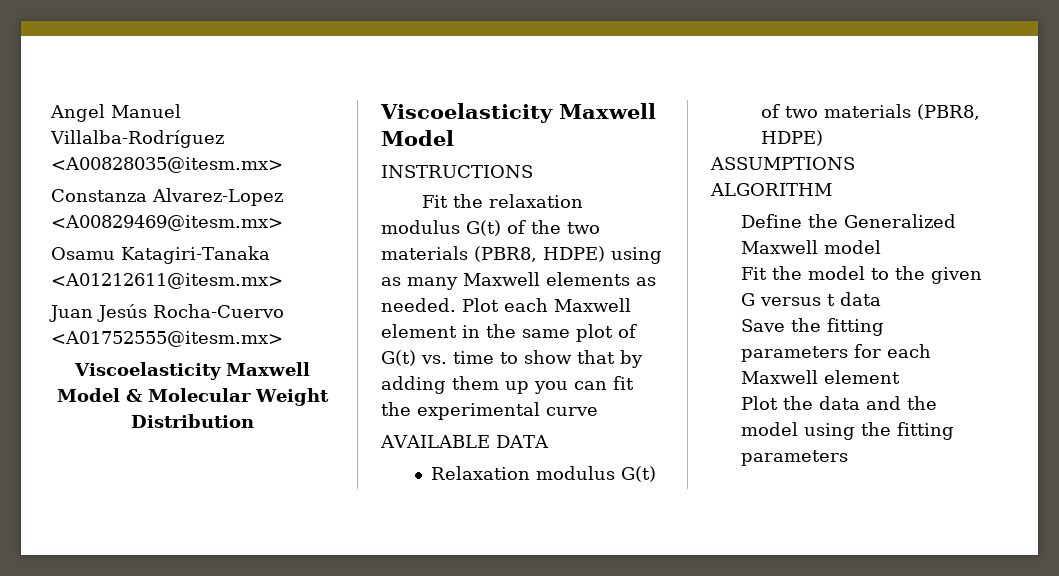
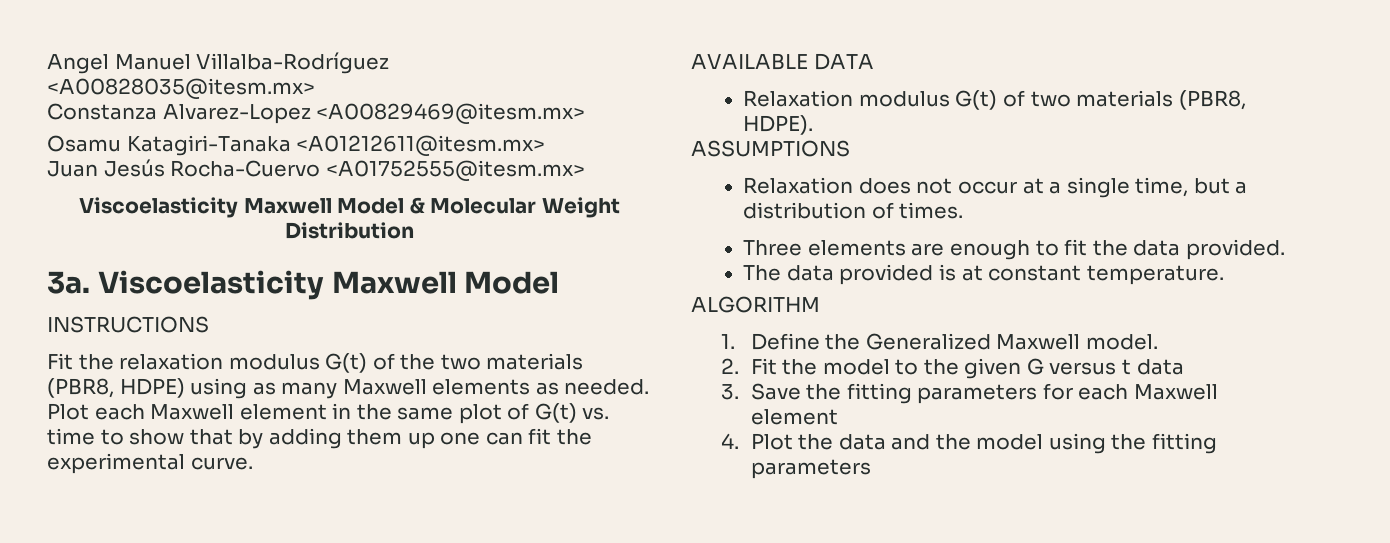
(254, 421) none -> [47,271,90,294] 3a.
[534,381,568,394] you -> [440,432,481,445] one
[546,407,598,416] curve -> [190,457,253,470] curve.
[760,130,823,146] HDPE) -> [743,115,814,135] HDPE).
(855, 163) none -> [743,177,1248,198] [743,202,964,219] [743,239,1285,260] [743,264,1224,285] // Relaxation does not occur at a single time, but a distribution of times. // Three elements are enough to fit the data provided. // The data provided is at constant temperature.
(832, 189) none -> [720,334,735,349] 1.
[823,240,881,254] model // -> [1085,334,1158,350] [720,358,739,374] model. // 2.
(881, 299) none -> [720,384,739,400] 3.
(900, 377) none -> [720,433,739,449] 4.

